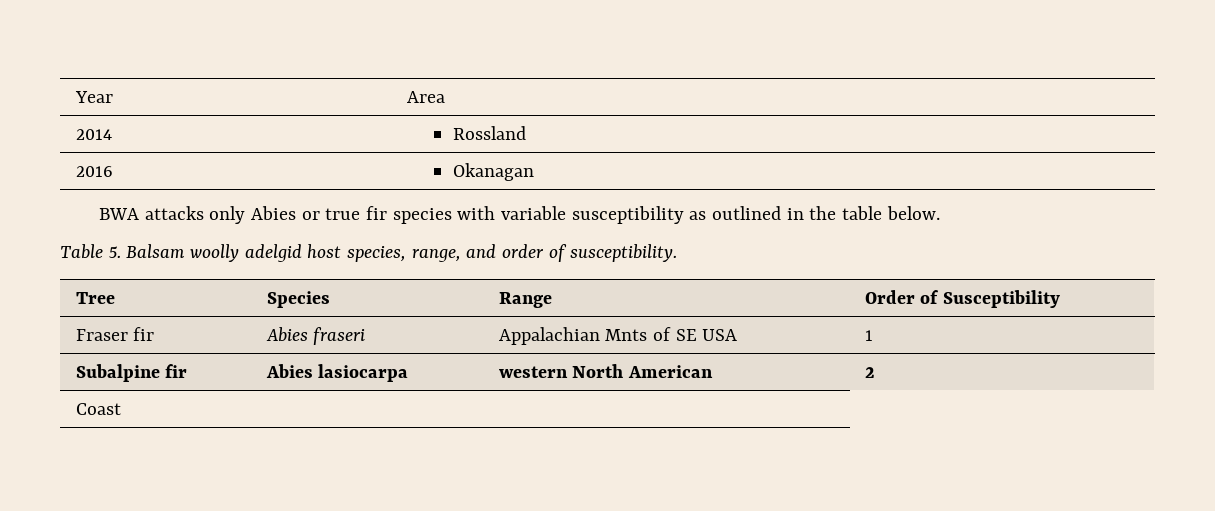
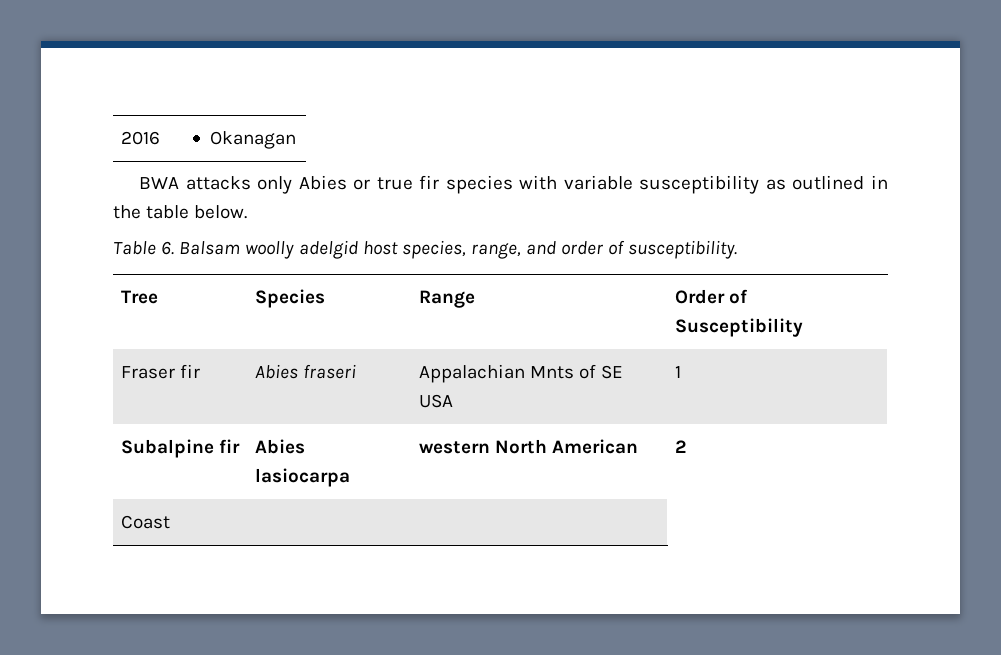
[74,91,113,103] [406,91,445,103] [75,129,112,140] [452,126,526,140] Year | Area // 2014 | Rossland // -> (120, 138) none
[108,246,121,258] 5. -> [161,241,175,255] 6.

